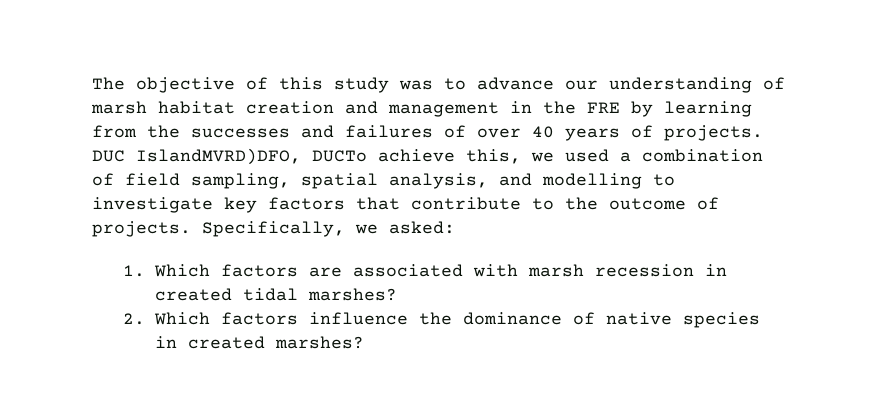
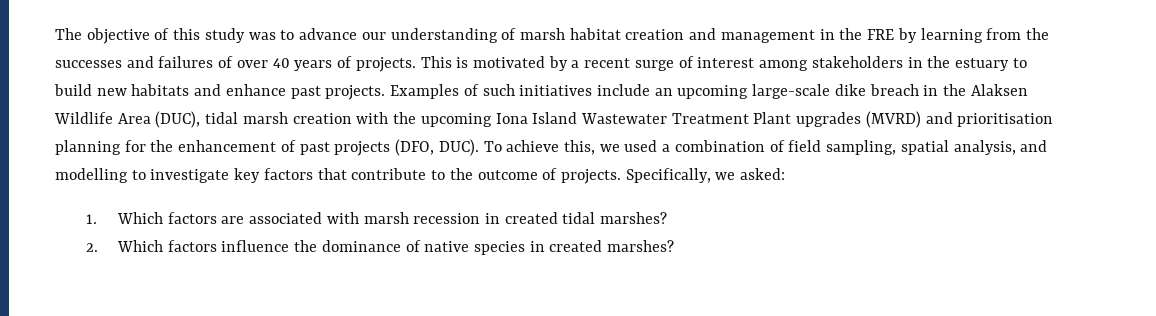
[92,148,367,165] DUC IslandMVRD)DFO, DUCTo -> [420,56,1027,71] [54,84,1028,100] [54,111,1054,128] [55,139,502,156] This is motivated by a recent surge of interest among stakeholders in the estuary to build new habitats and enhance past projects. Examples of such initiatives include an upcoming large-scale dike breach in the Alaksen Wildlife Area (DUC), tidal marsh creation with the upcoming Iona Island Wastewater Treatment Plant upgrades (MVRD) and prioritisation planning for the enhancement of past projects (DFO, DUC). To

